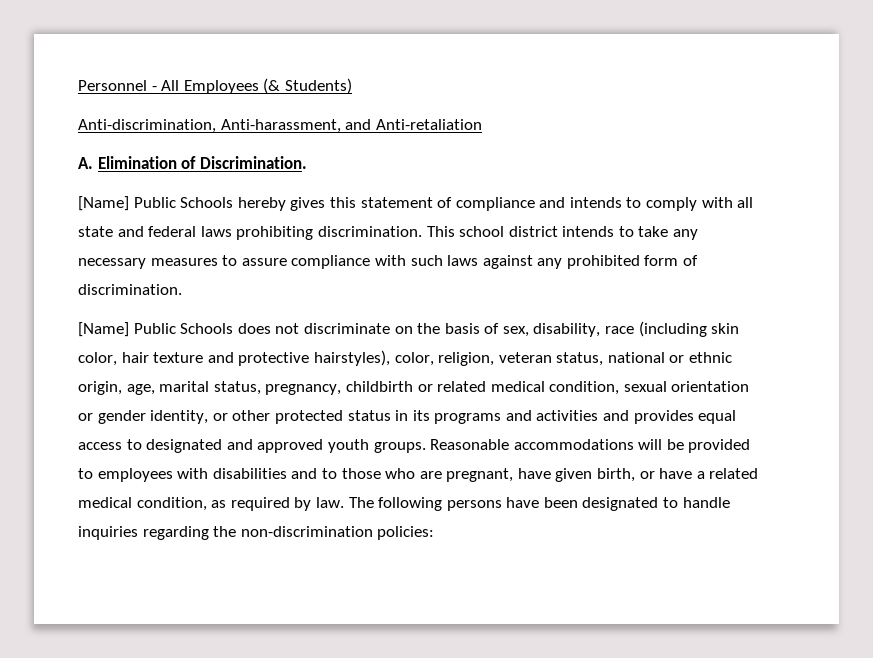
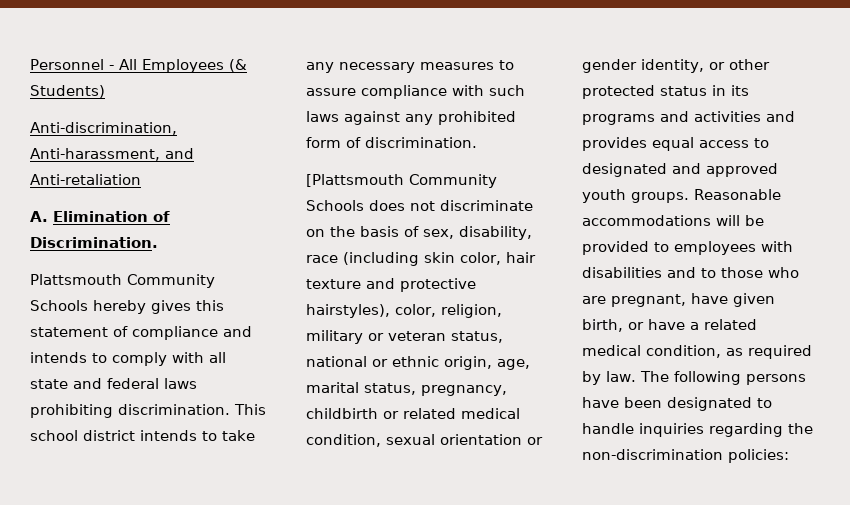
[78,196,176,211] [Name] Public -> [30,274,215,288] Plattsmouth Community
[78,322,176,337] [Name] Public -> [306,174,497,188] [Plattsmouth Community
(495, 359) none -> [306,330,384,344] military or

